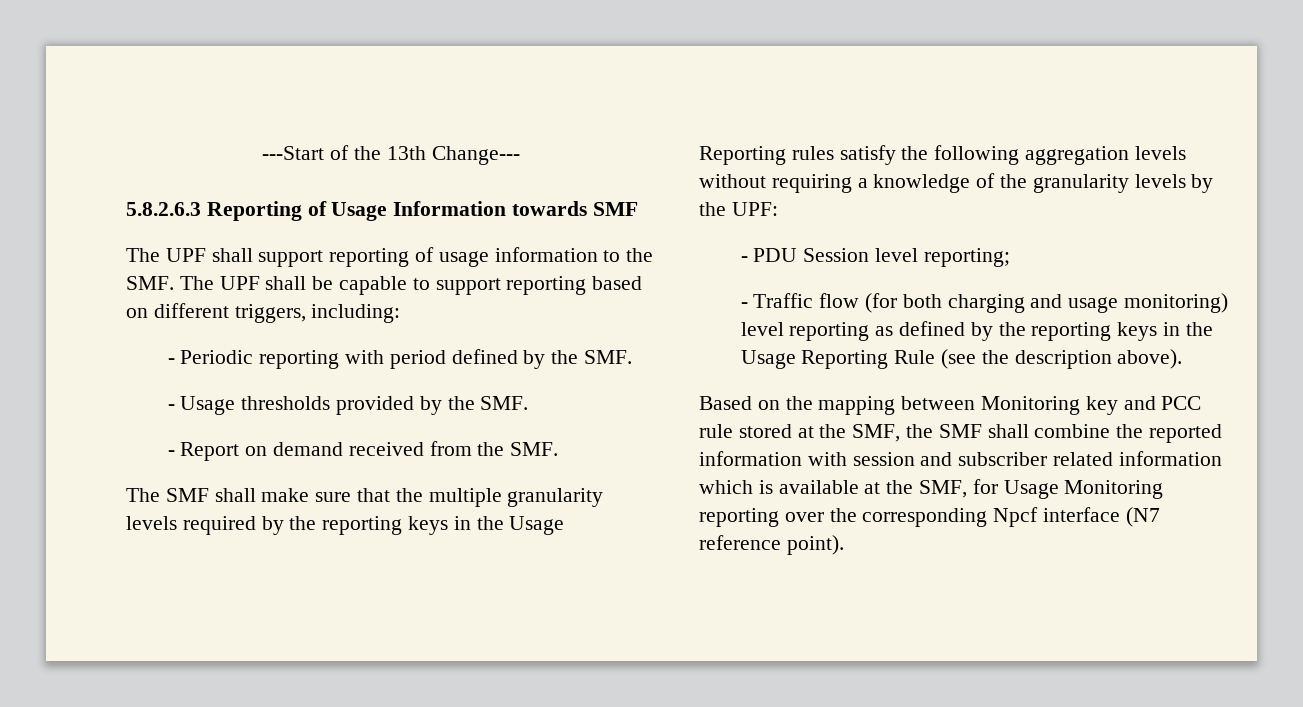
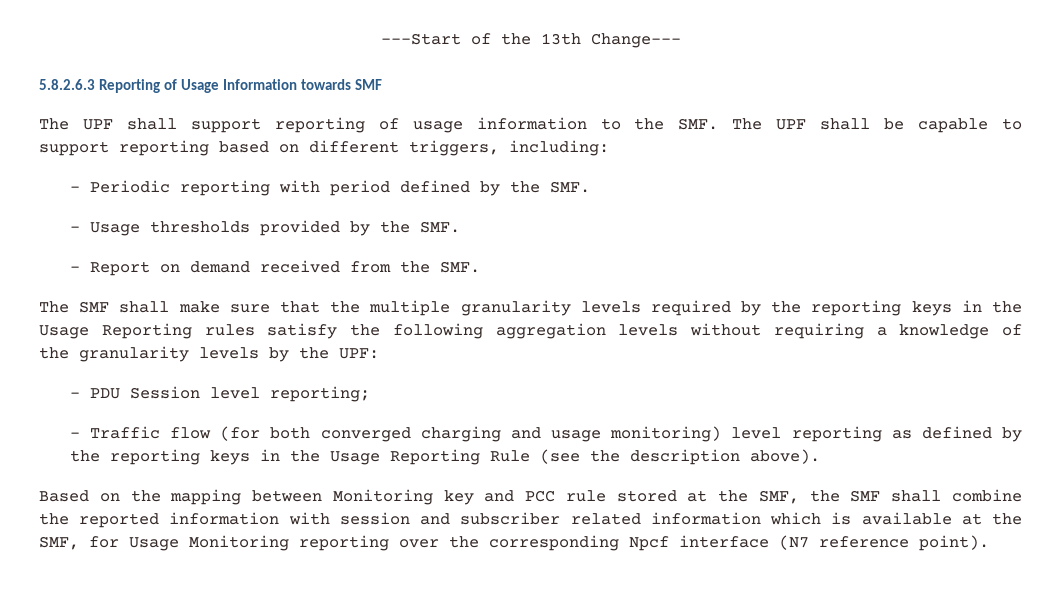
(942, 301) none -> [320,427,411,442] converged

